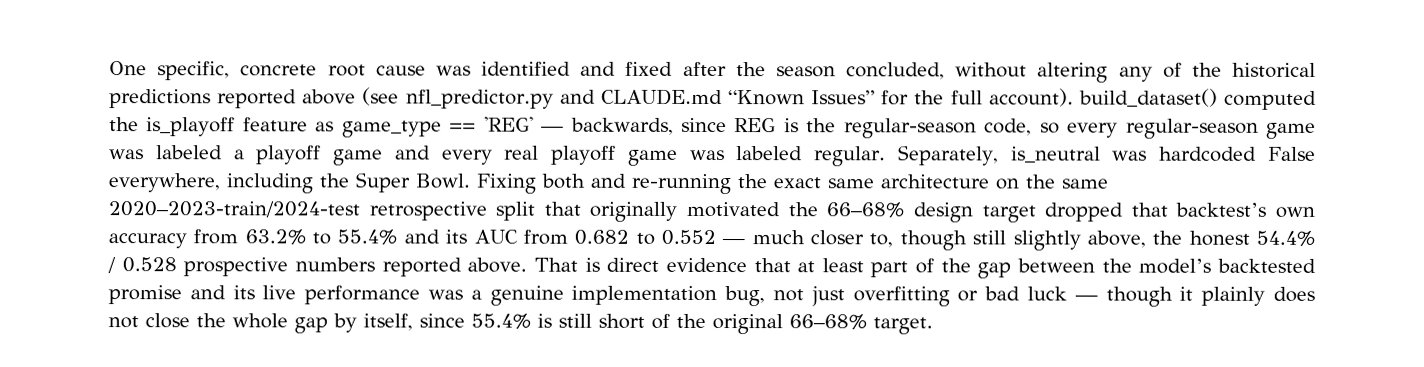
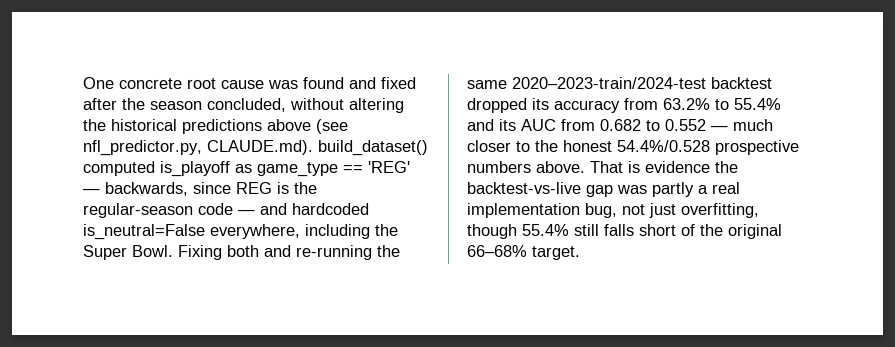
[157,61,231,81] specific, -> (114, 83) none
[481,61,571,76] identified -> [303,77,344,89] found
[1118,62,1182,82] any of -> (404, 105) none
[217,89,298,109] reported -> (262, 126) none
[405,88,1317,110] [109,117,308,137] nfl_predictor.py and CLAUDE.md “Known Issues” for the full account). build_dataset() computed the is_playoff feature -> [83,140,428,156] [83,161,230,177] nfl_predictor.py, CLAUDE.md). build_dataset() computed is_playoff
[984,118,1316,139] [109,145,1317,167] code, so every regular-season game was labeled a playoff game and every real playoff game was labeled regular. Separately, is_neutral was hardcoded False -> [198,203,369,215] [83,224,205,240] code — and hardcoded is_neutral=False
[773,174,1109,190] [108,201,1315,223] exact same architecture on the same 2020–2023-train/2024-test retrospective split that originally motivated the 66–68% design target dropped that backtest’s own -> [467,77,772,89] [467,98,549,113] same 2020–2023-train/2024-test backtest dropped its
[869,230,1315,251] [107,257,177,274] to, though still slightly above, the honest 54.4% / 0.528 -> [516,140,710,152] to the honest 54.4%/0.528
[381,257,462,277] reported -> (531, 167) none
[606,257,1316,279] [108,285,1315,307] [108,313,592,334] direct evidence that at least part of the gap between the model’s backtested promise and its live performance was a genuine implementation bug, not just overfitting or bad luck — though it plainly does not close the whole gap by itself, since 55.4% is still -> [645,161,738,173] [467,182,740,197] [467,203,759,218] [467,224,634,239] evidence the backtest-vs-live gap was partly a real implementation bug, not just overfitting, though 55.4% still falls

